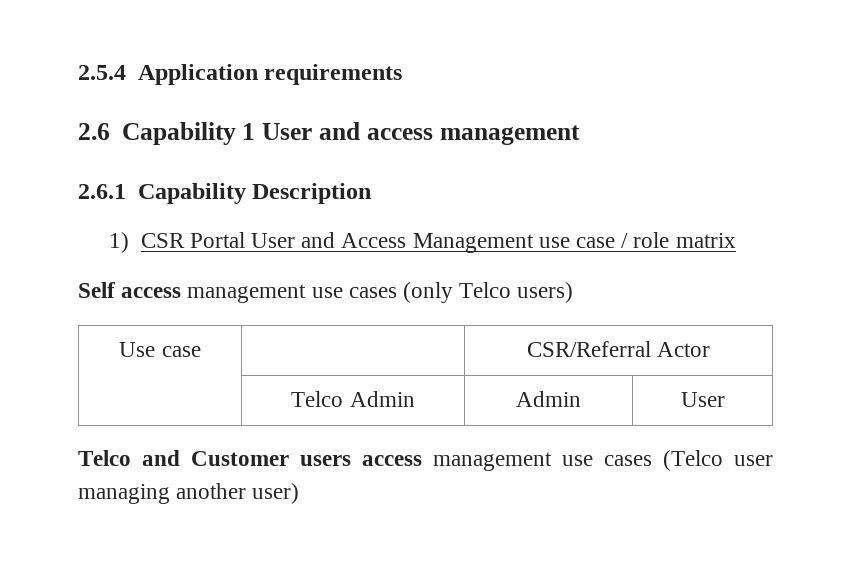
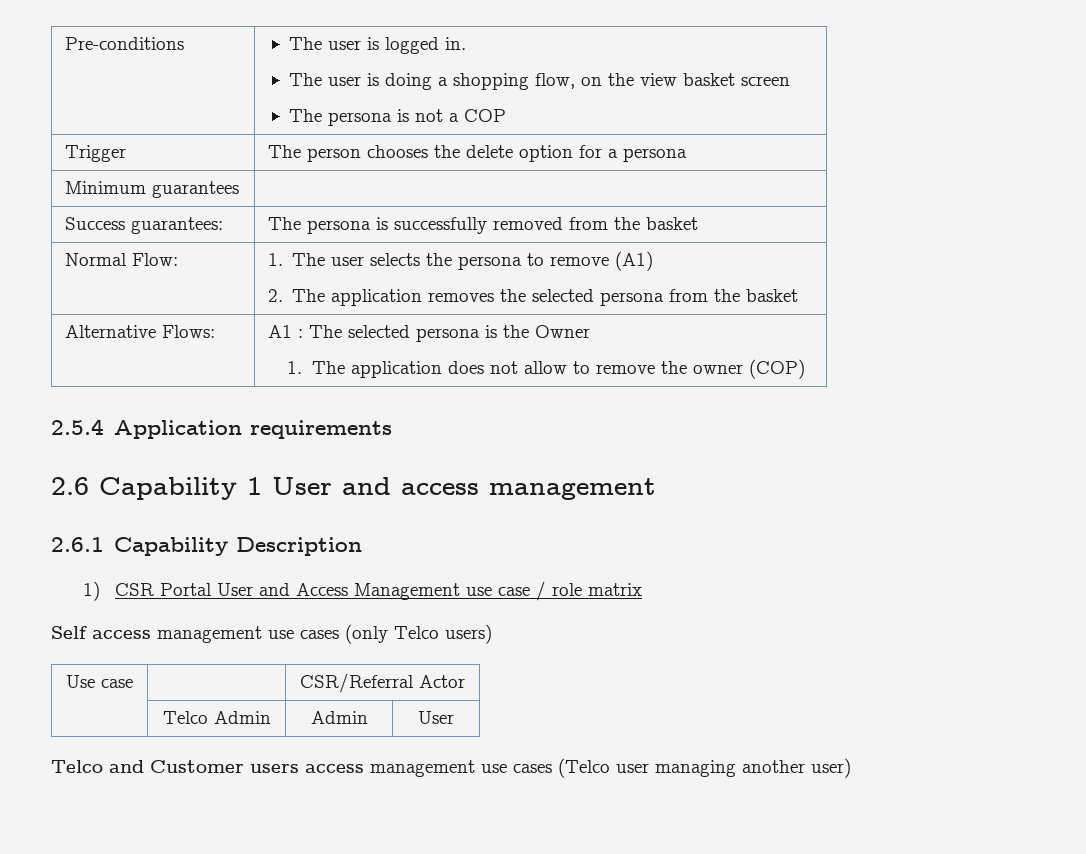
(78, 72) none -> [64,37,184,50] [288,37,466,54] [288,73,790,90] [288,109,506,126] [64,145,126,162] [267,145,687,162] [64,181,239,198] [64,217,223,234] [267,217,698,234] [64,253,178,266] [267,251,654,271] [267,289,799,306] [64,325,215,338] [267,325,590,342] [287,359,805,379] Pre-conditions | The user is logged in. // The user is doing a shopping flow, on the view basket screen // The persona is not a COP // Trigger | The person chooses the delete option for a persona // Minimum guarantees | // Success guarantees: | The persona is successfully removed from the basket // Normal Flow: | 1. The user selects the persona to remove (A1) // 2. The application removes the selected persona from the basket // Alternative Flows: | A1 : The selected persona is the Owner // 1. The application does not allow to remove the owner (COP) //

